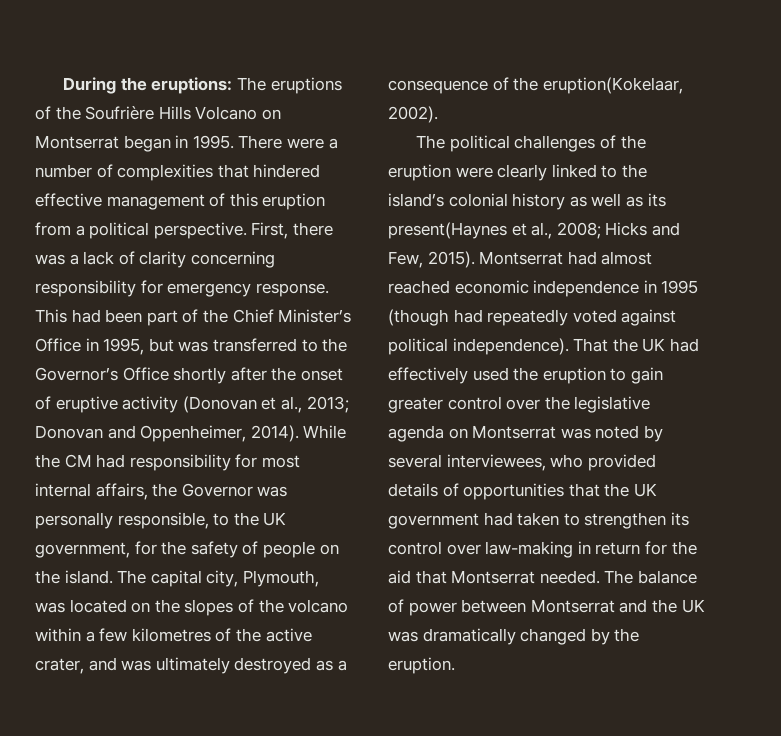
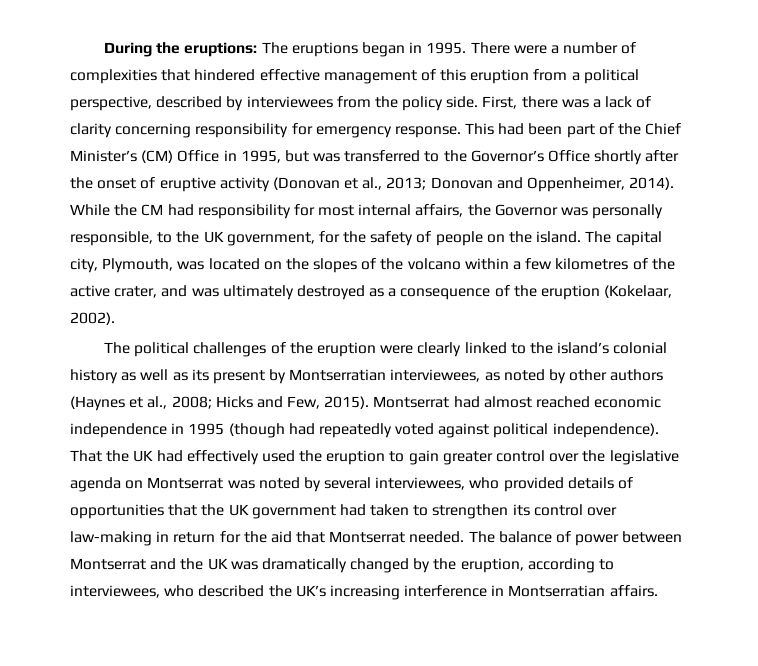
[35,106,281,120] [35,135,119,149] of the Soufrière Hills Volcano on Montserrat -> (358, 49) none
[153,222,247,239] perspective. -> [70,96,479,111] perspective, described by interviewees from the policy side.
(352, 316) none -> [141,150,174,163] (CM)
[542,77,683,94] eruption(Kokelaar, -> [541,285,673,300] eruption (Kokelaar,
[388,222,507,239] present(Haynes -> [212,369,664,384] [70,396,125,411] present by Montserratian interviewees, as noted by other authors (Haynes
[388,657,455,674] eruption. -> [460,558,615,573] [70,585,658,600] eruption, according to interviewees, who described the UK’s increasing interference in Montserratian affairs.

